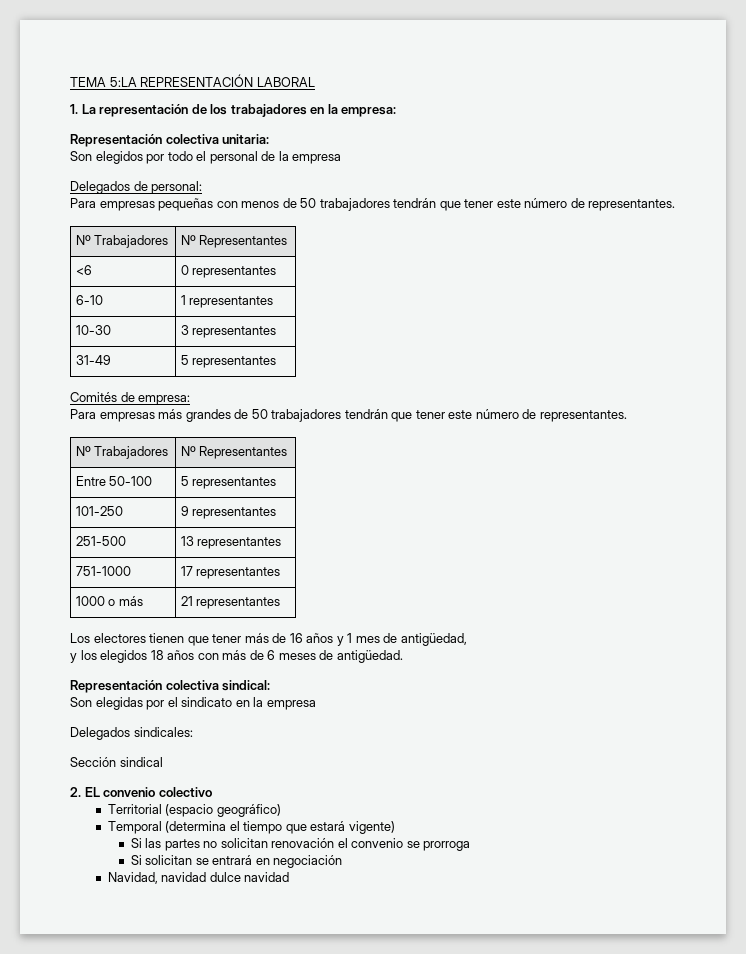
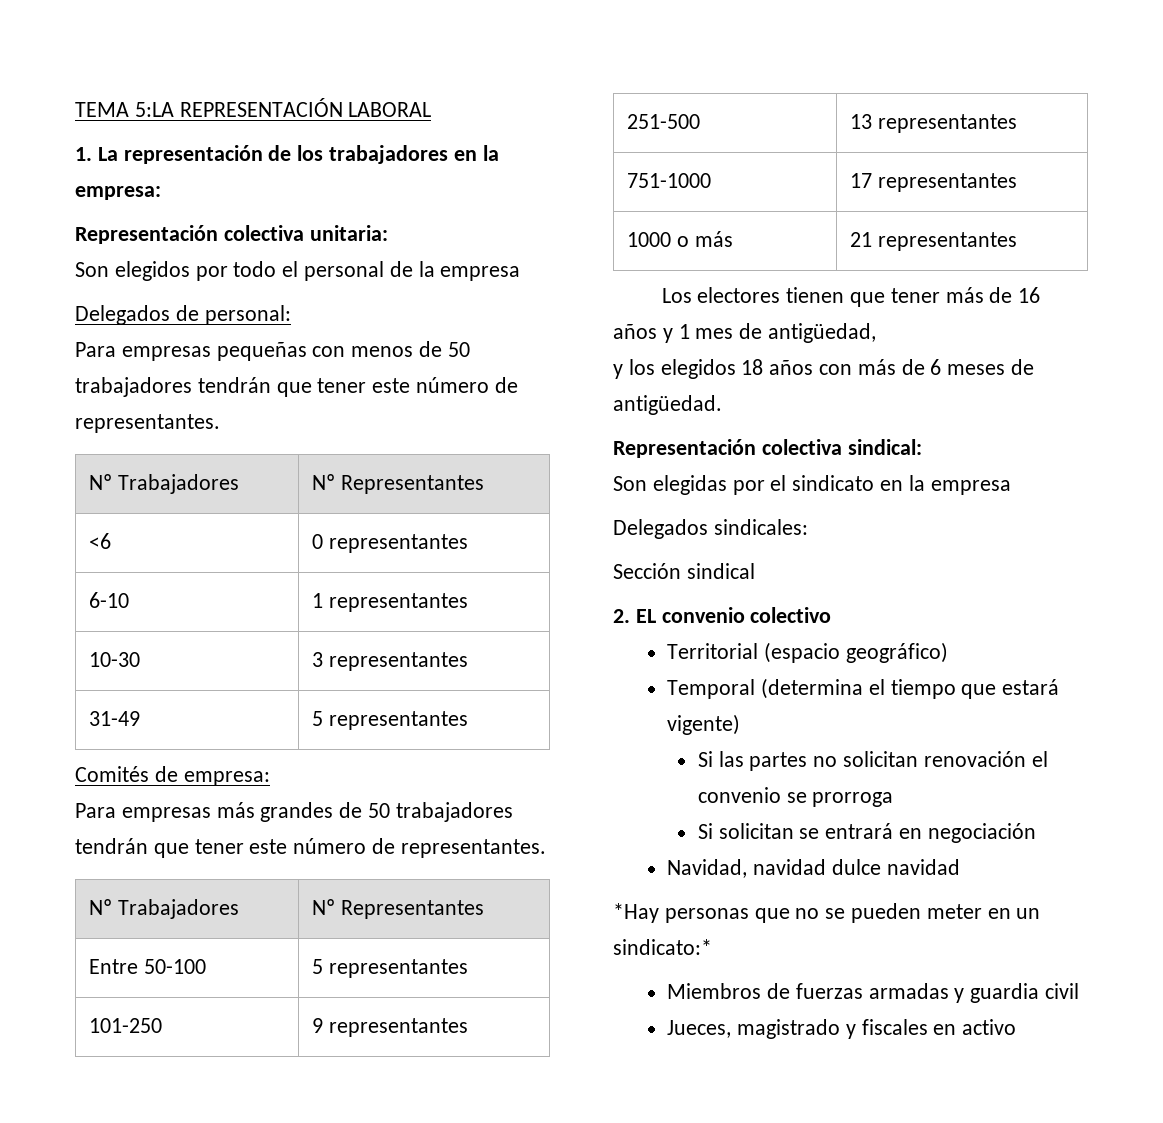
(290, 877) none -> [613,903,1041,923] [613,939,712,955] [667,983,1080,1003] [667,1019,1017,1039] // *Hay personas que no se pueden meter en un sindicato:* // Miembros de fuerzas armadas y guardia civil // Jueces, magistrado y fiscales en activo

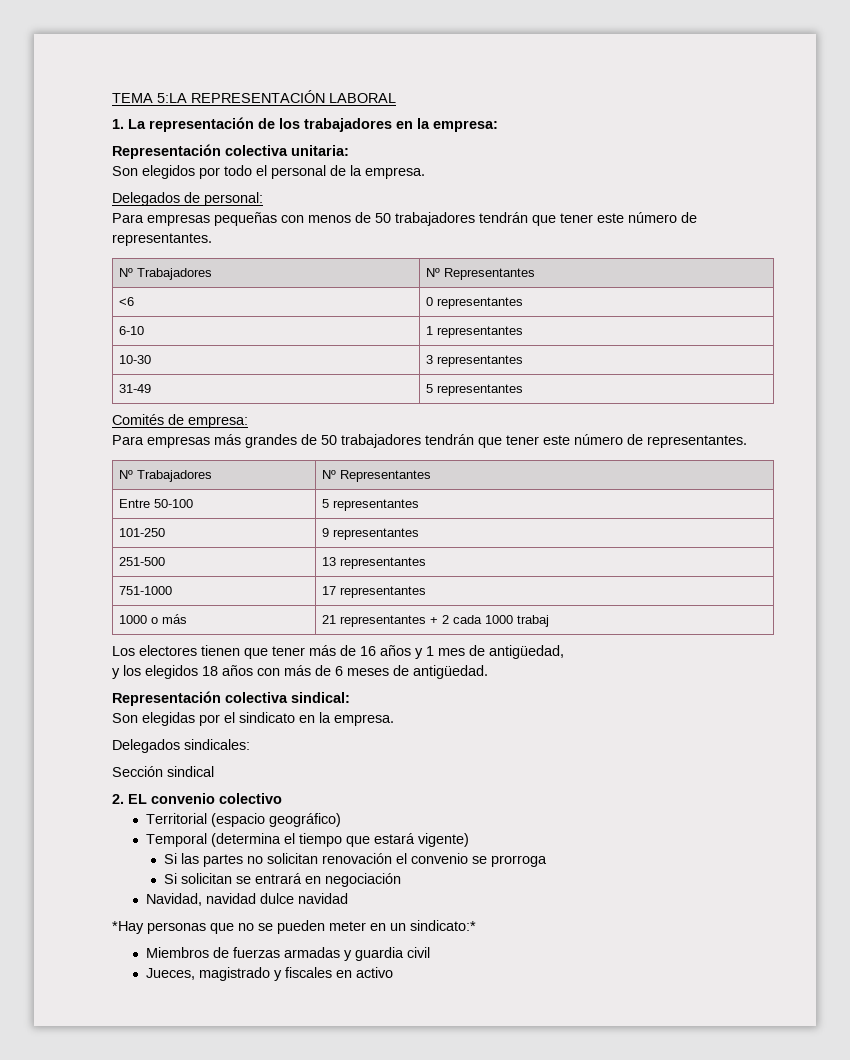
[440,266,521,281] empresa -> [365,167,425,179] empresa.
(1017, 241) none -> [430,615,550,627] + 2 cada 1000 trabaj
[930,480,1011,495] empresa -> [334,714,394,726] empresa.

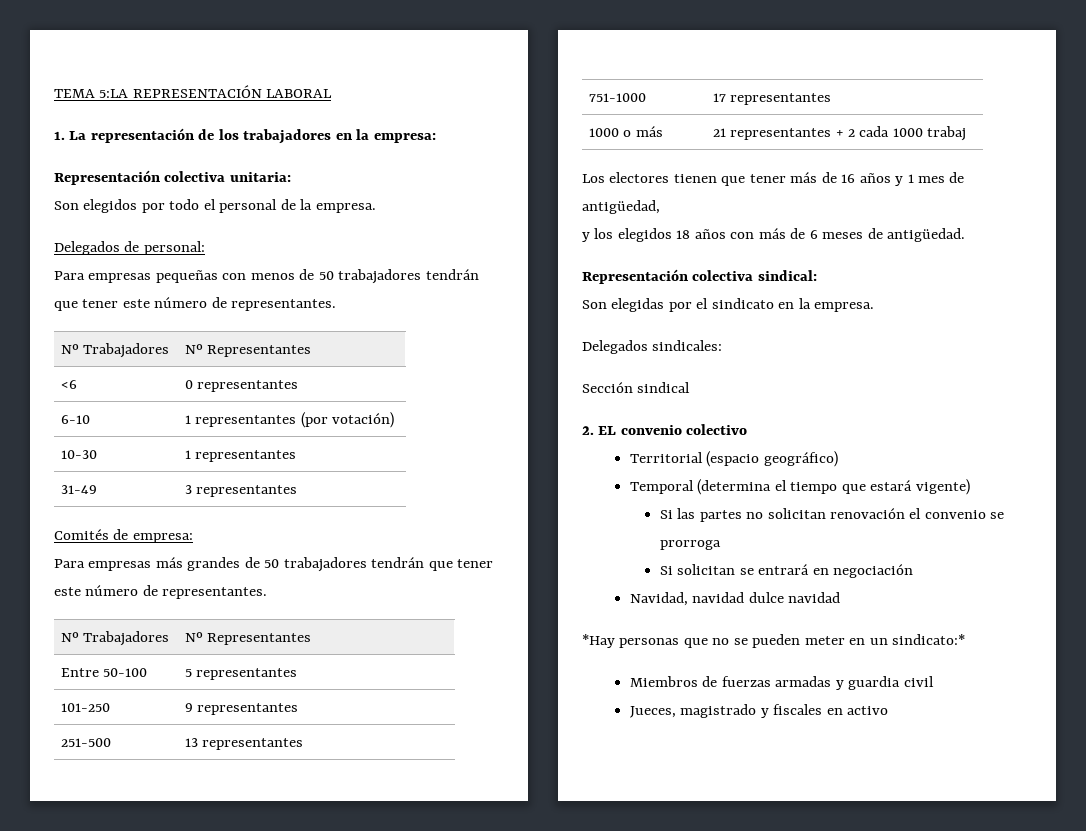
(524, 332) none -> [300,412,395,428] (por votación)
[426,355,434,364] 3 -> [184,450,191,459] 1
[426,384,434,393] 5 -> [184,485,192,494] 3

